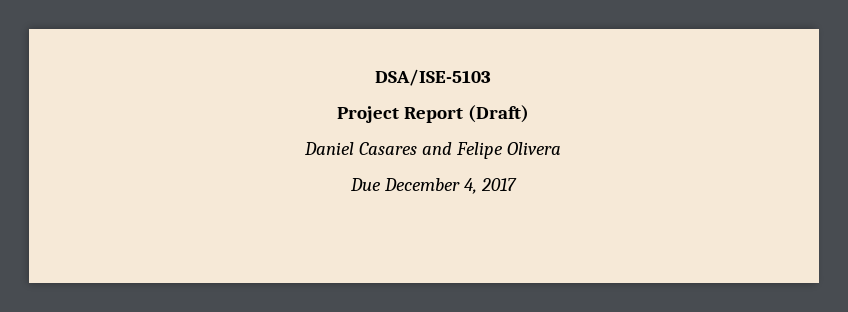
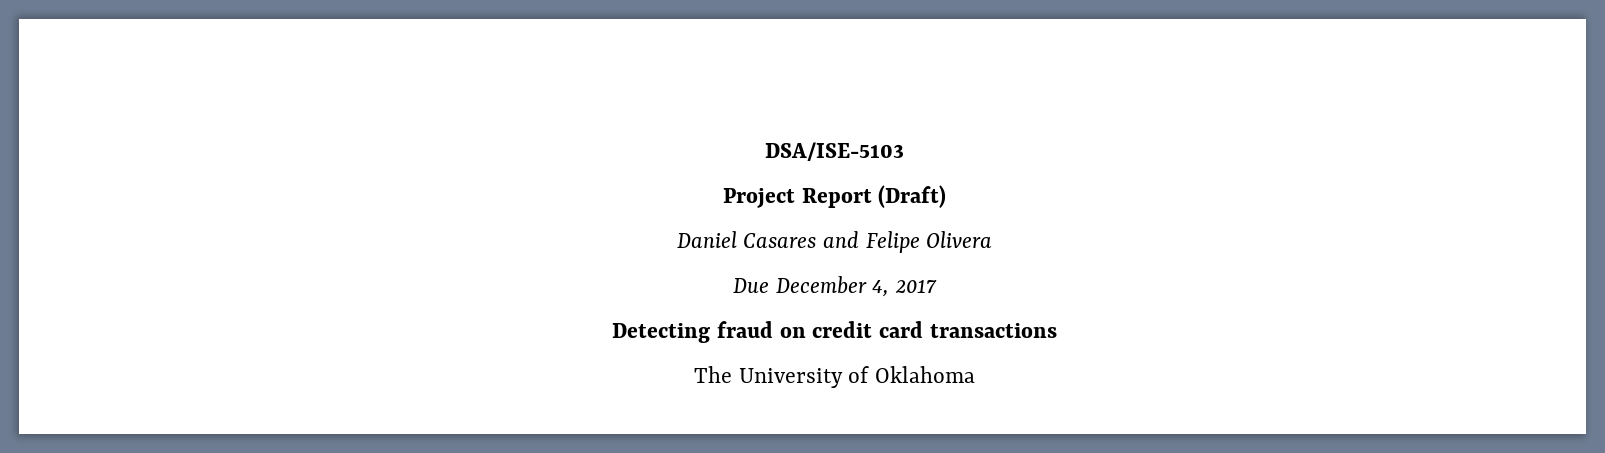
(518, 184) none -> [612,321,1057,343] [694,366,975,388] // Detecting fraud on credit card transactions // The University of Oklahoma

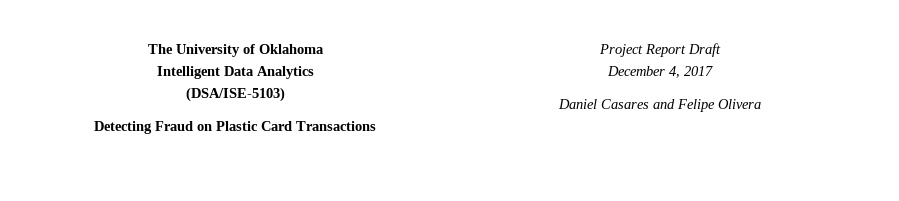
[765,142,904,161] [722,185,947,208] DSA/ISE-5103 // Project Report (Draft) -> [147,44,324,57] [156,66,314,79] [185,87,285,102] [94,121,376,134] [599,43,721,57] [607,66,713,78] The University of Oklahoma // Intelligent Data Analytics // (DSA/ISE-5103) // Detecting Fraud on Plastic Card Transactions // Project Report Draft // December 4, 2017
[733,276,937,297] [612,321,1057,343] [694,366,975,388] // Due December 4, 2017 // Detecting fraud on credit card transactions // The University of Oklahoma -> (761, 104) none

